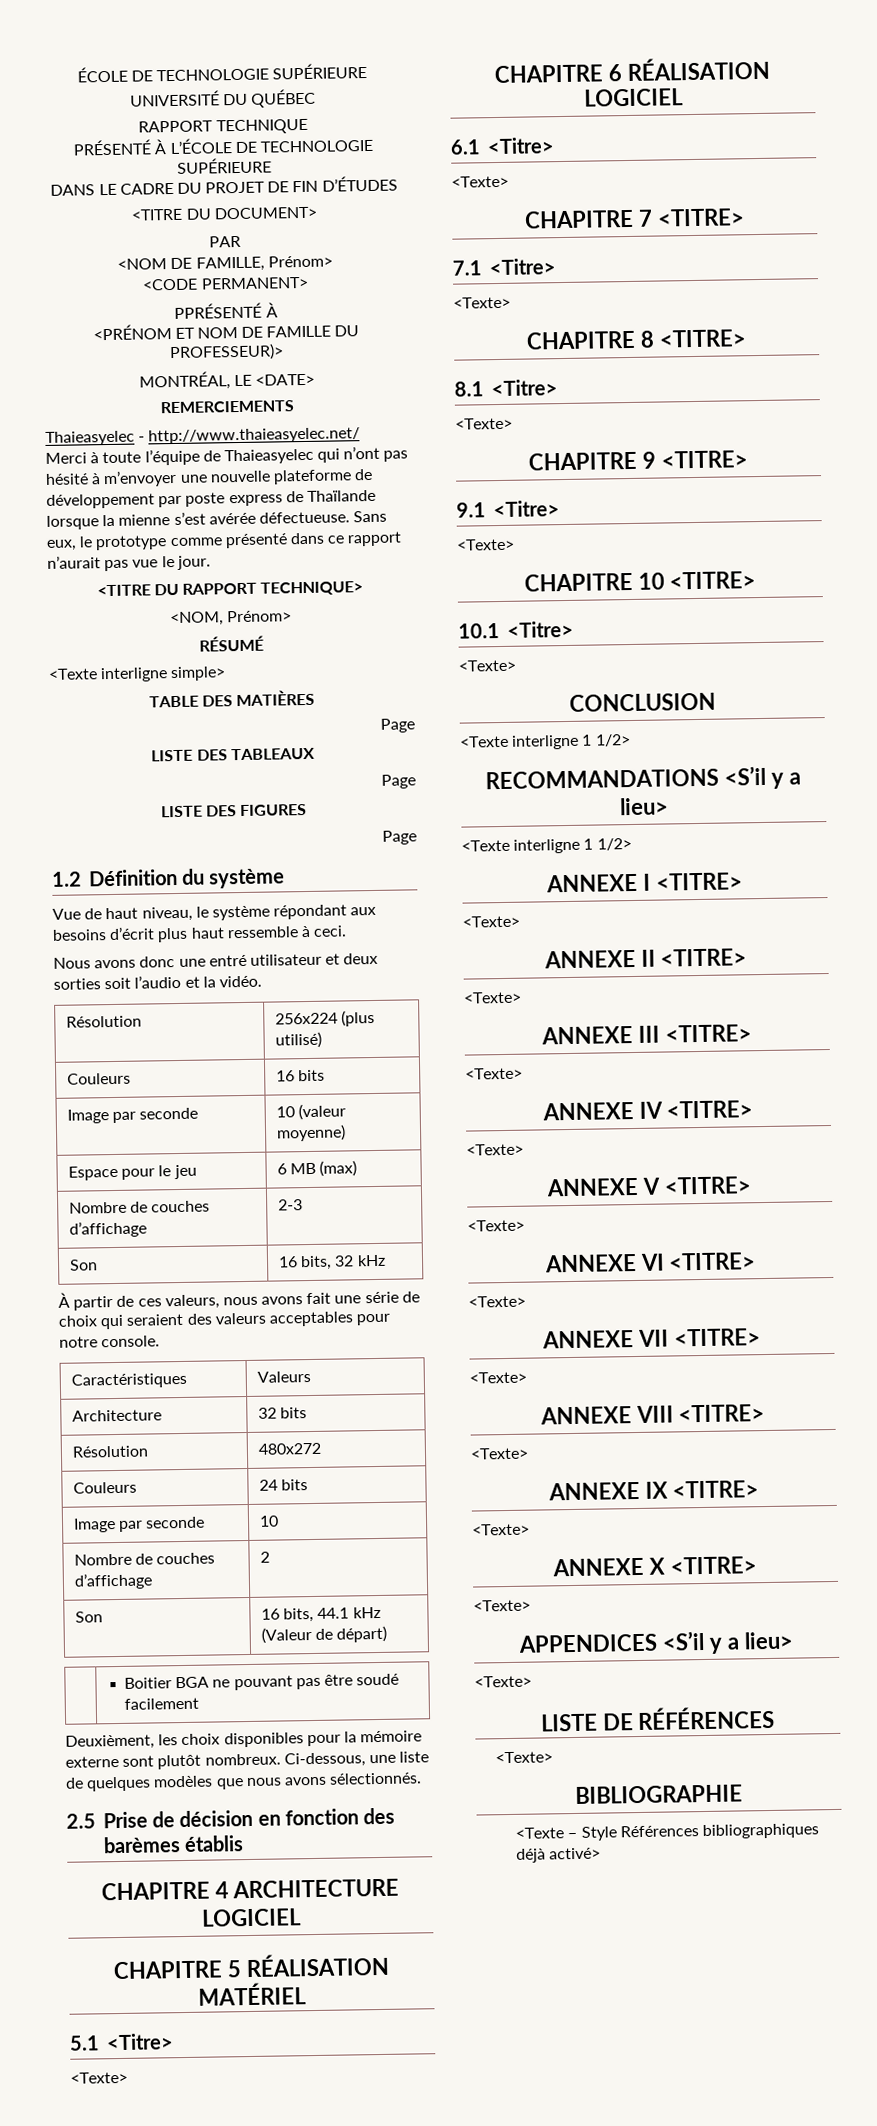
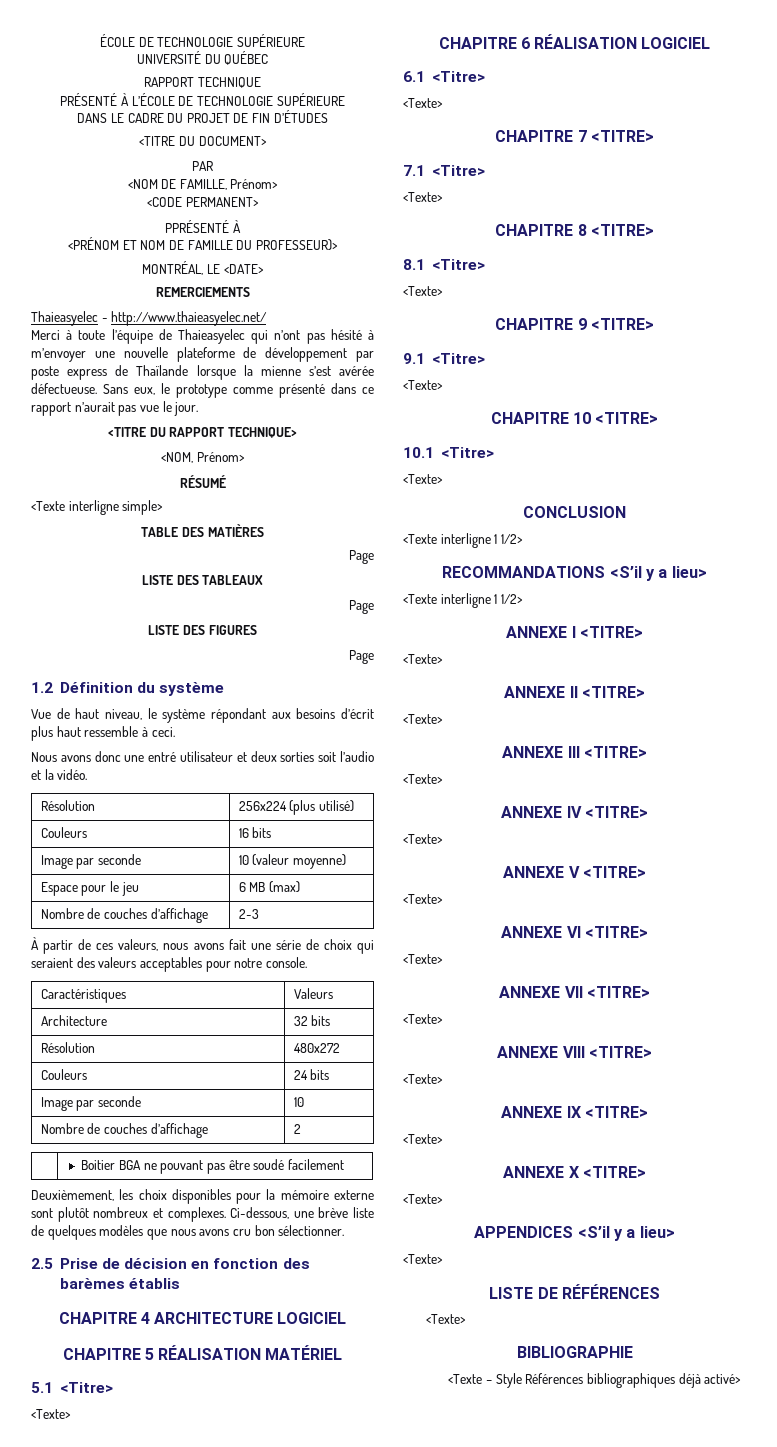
[68,1259,98,1271] [277,1254,386,1271] // Son | 16 bits, 32 kHz -> (259, 914) none
[74,1611,103,1623] [260,1606,381,1623] [260,1625,388,1644] // Son | 16 bits, 44.1 kHz (Valeur de départ) -> (301, 1129) none
[65,1734,155,1750] Deuxièment, -> [31,1190,114,1201] Deuxièmement,
[204,1753,281,1766] nombreux. -> [93,1207,226,1222] nombreux et complexes.
(396, 1759) none -> [318,1207,349,1218] brève
[329,1772,423,1785] sélectionnés. -> [232,1225,345,1236] cru bon sélectionner.

